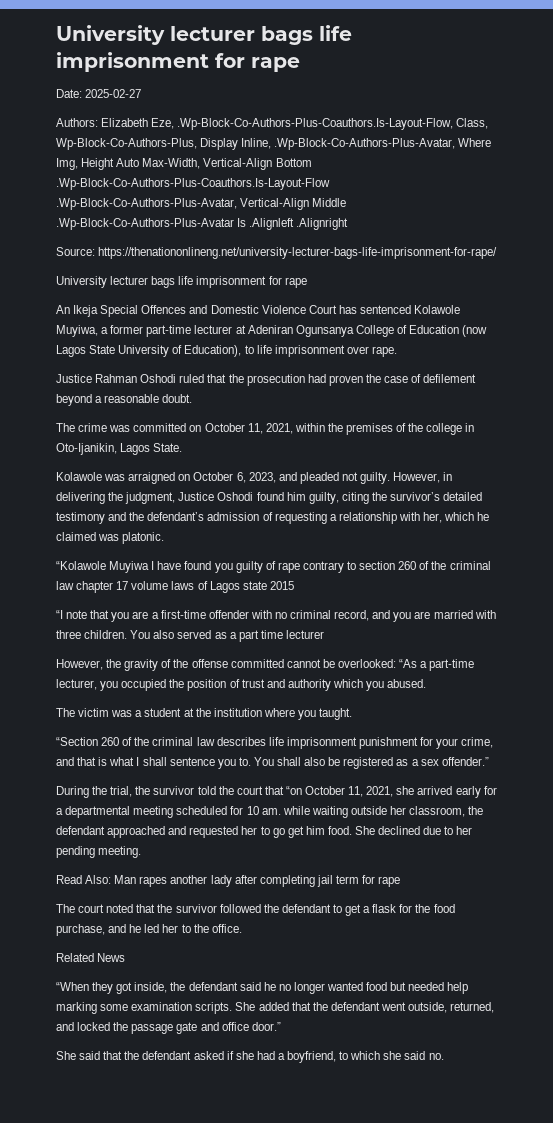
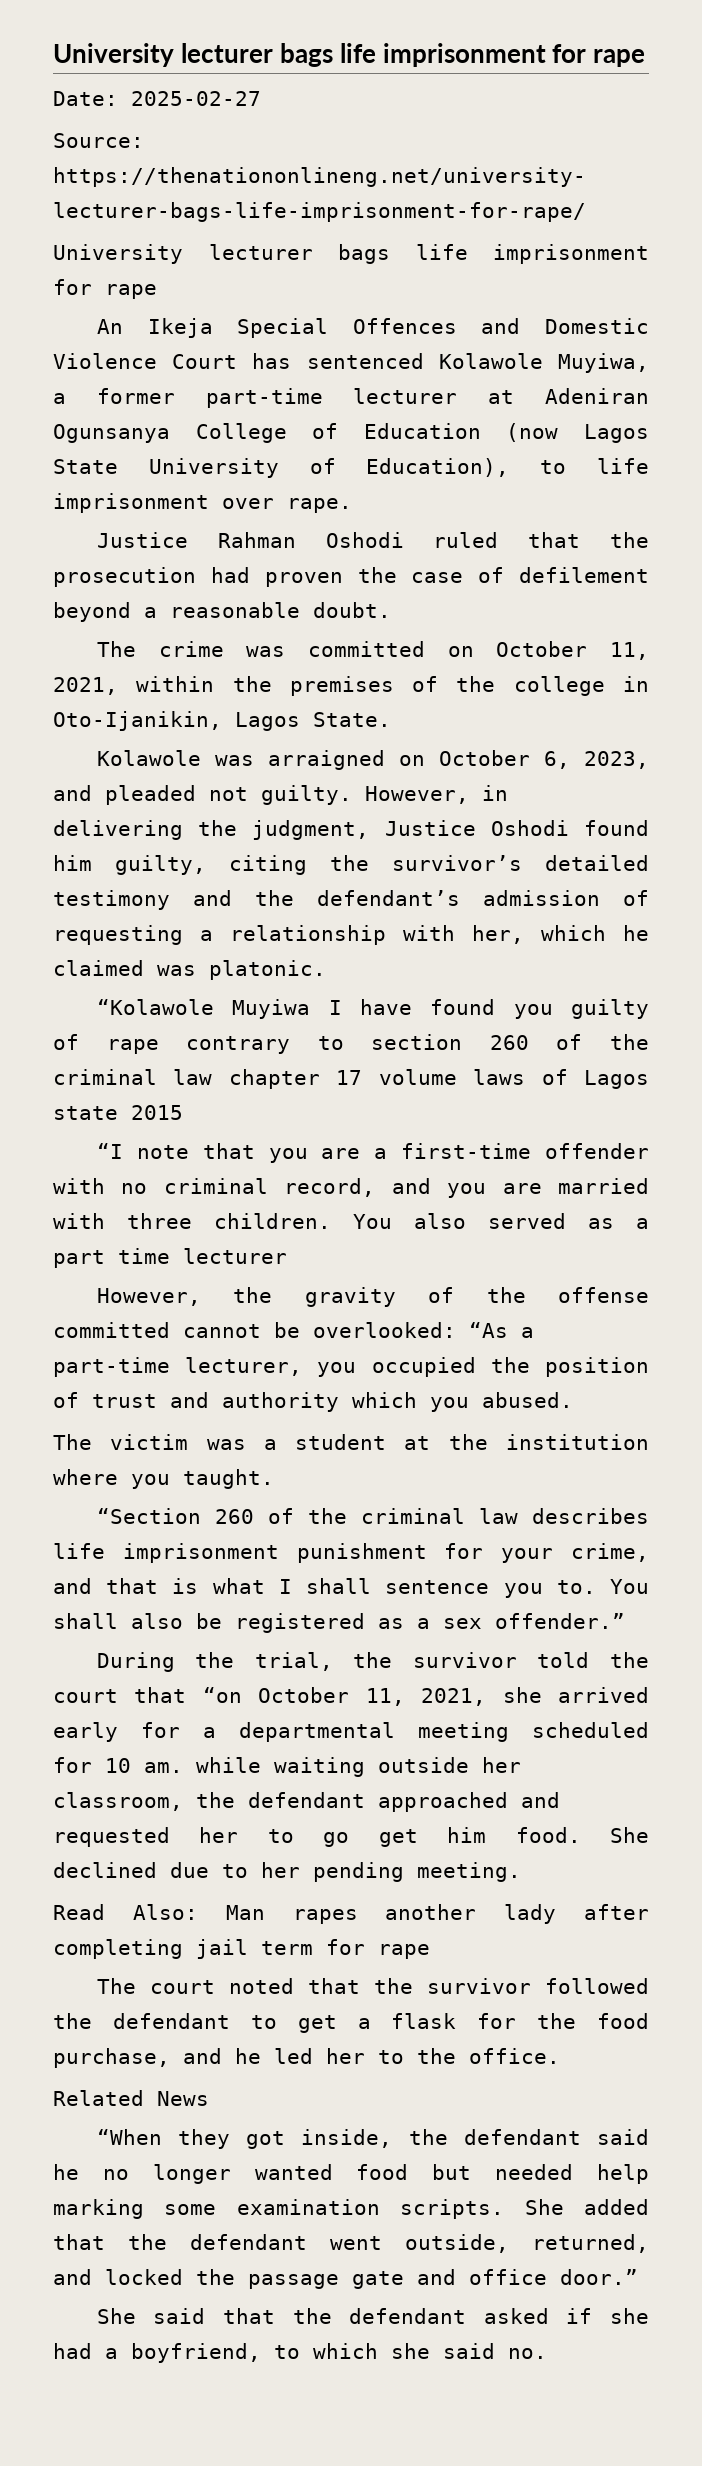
[56,118,489,130] [56,138,492,150] [56,158,312,170] [56,178,330,190] [56,198,347,210] [56,218,349,230] // Authors: Elizabeth Eze, .Wp-Block-Co-Authors-Plus-Coauthors.Is-Layout-Flow, Class, Wp-Block-Co-Authors-Plus, Display Inline, .Wp-Block-Co-Authors-Plus-Avatar, Where Img, Height Auto Max-Width, Vertical-Align Bottom .Wp-Block-Co-Authors-Plus-Coauthors.Is-Layout-Flow .Wp-Block-Co-Authors-Plus-Avatar, Vertical-Align Middle .Wp-Block-Co-Authors-Plus-Avatar Is .Alignleft .Alignright -> (261, 98) none

